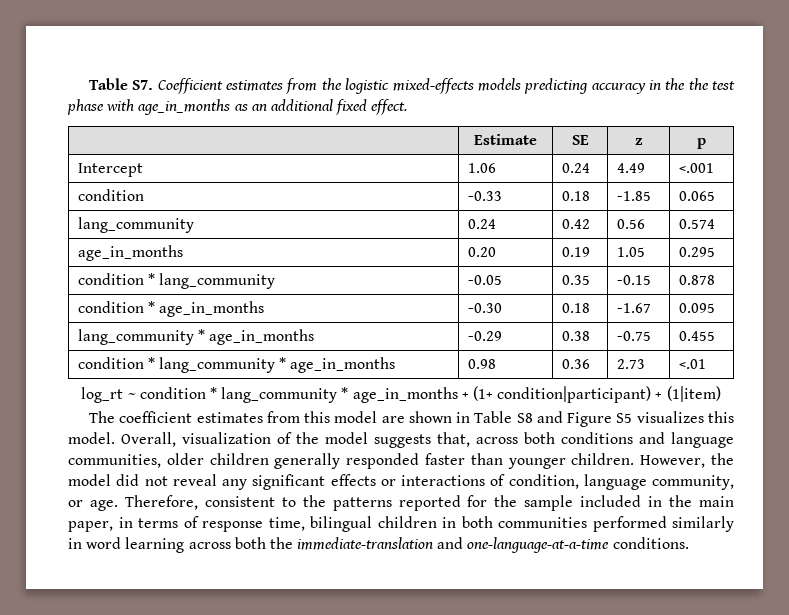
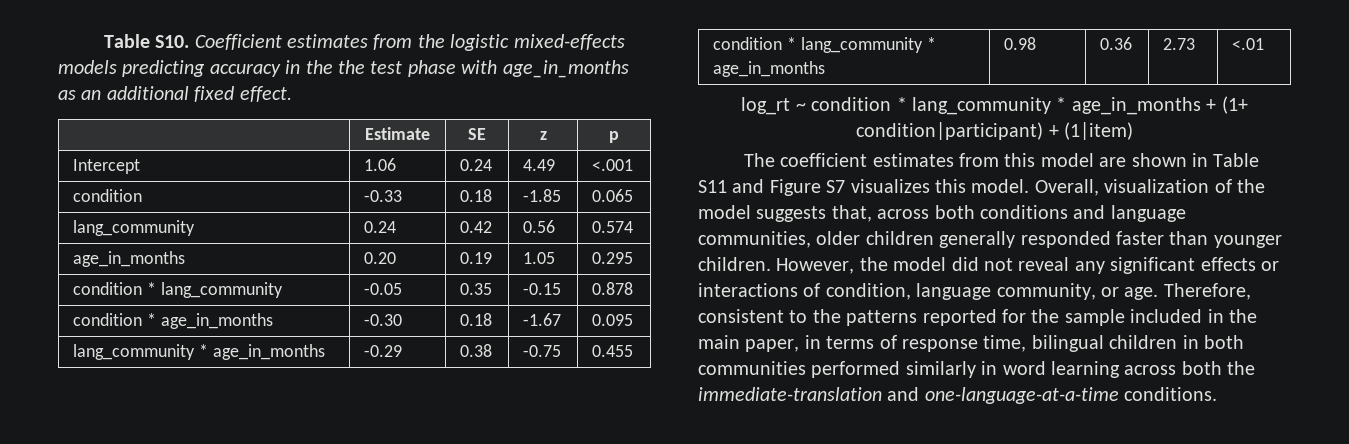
[89,78,154,90] Table S7. -> [103,34,190,48] Table S10.
[516,413,533,423] S8 -> [698,180,727,193] S11
[616,413,633,423] S5 -> [826,180,846,193] S7

